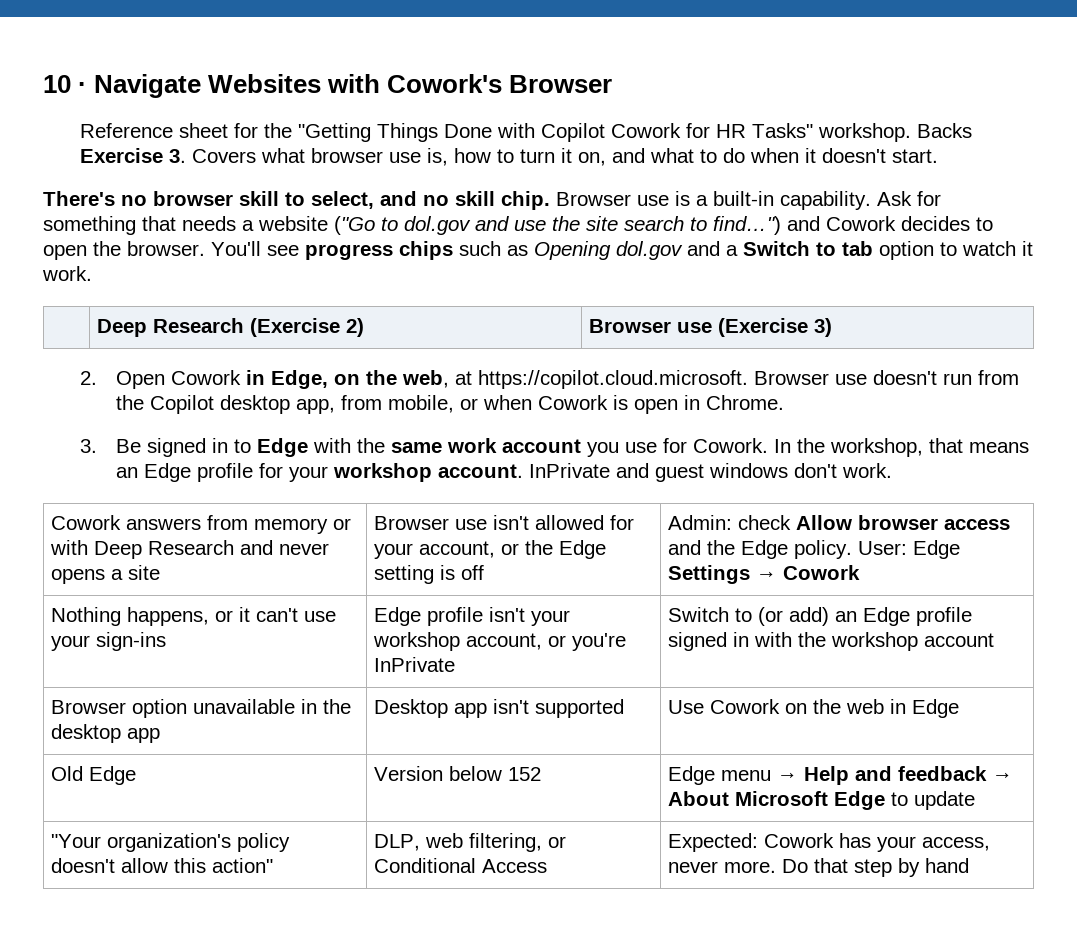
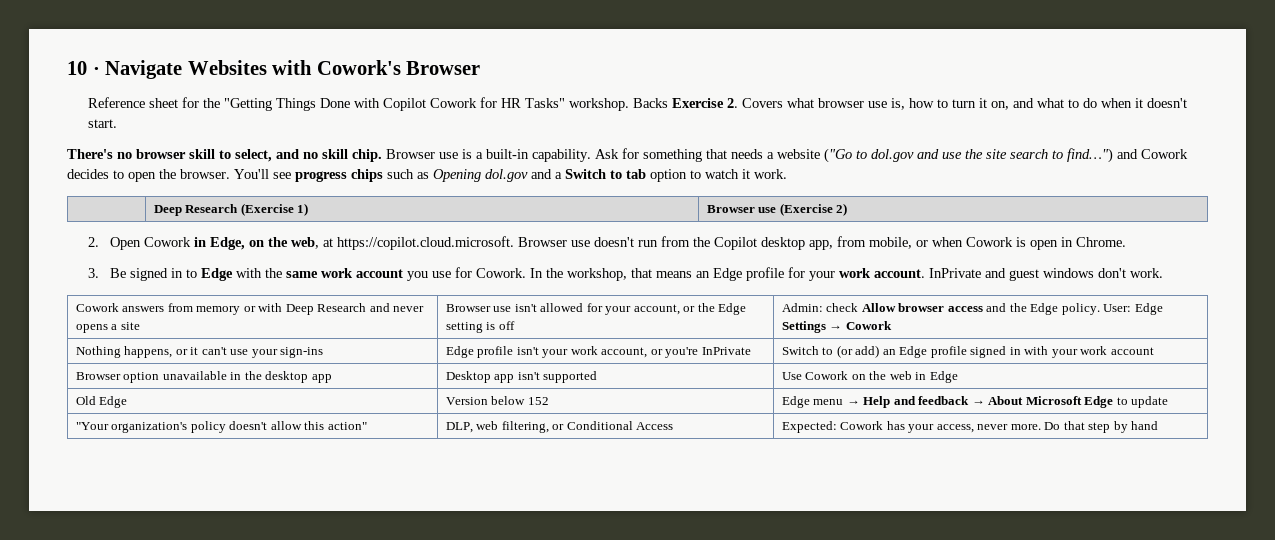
[168,149,186,163] 3. -> [727,98,739,108] 2.
[346,318,365,337] 2) -> [297,203,309,216] 1)
[814,318,833,337] 3) -> [836,203,848,216] 2)
[333,463,433,482] workshop -> [838,268,871,278] work
[373,632,461,651] workshop -> [570,346,598,355] work
[798,632,919,651] the workshop -> [1051,346,1108,358] your work

